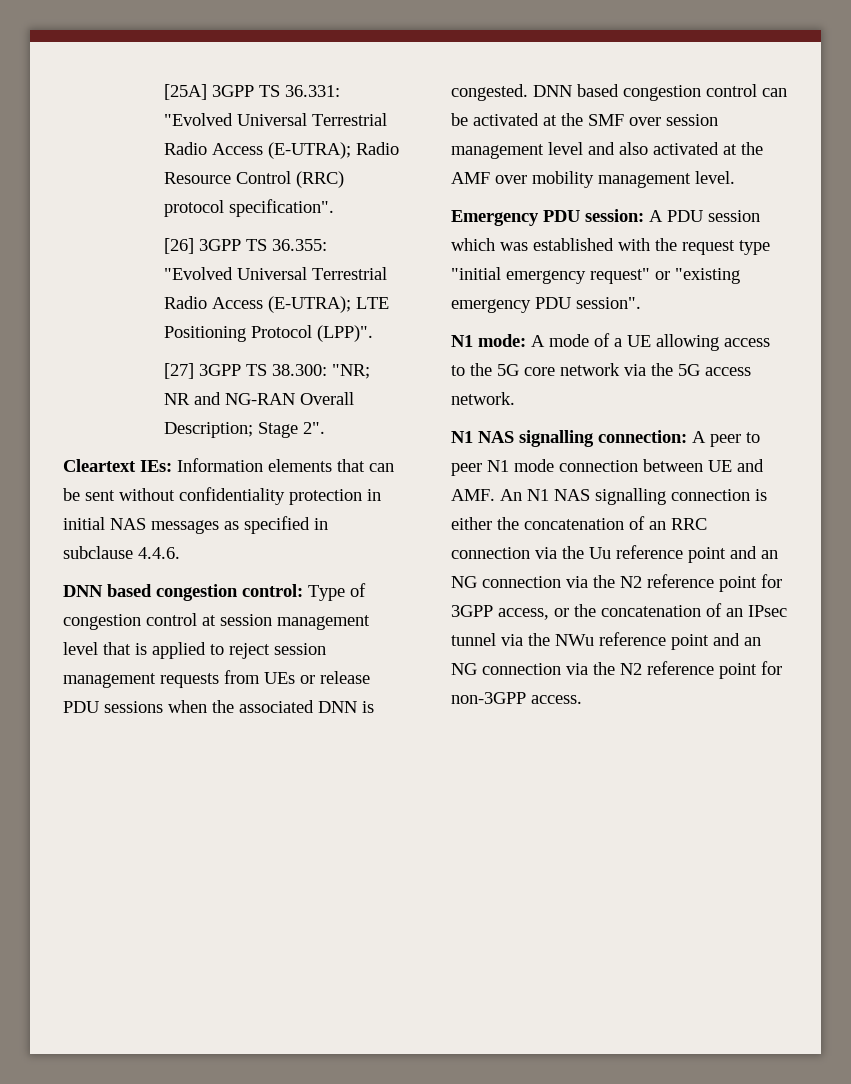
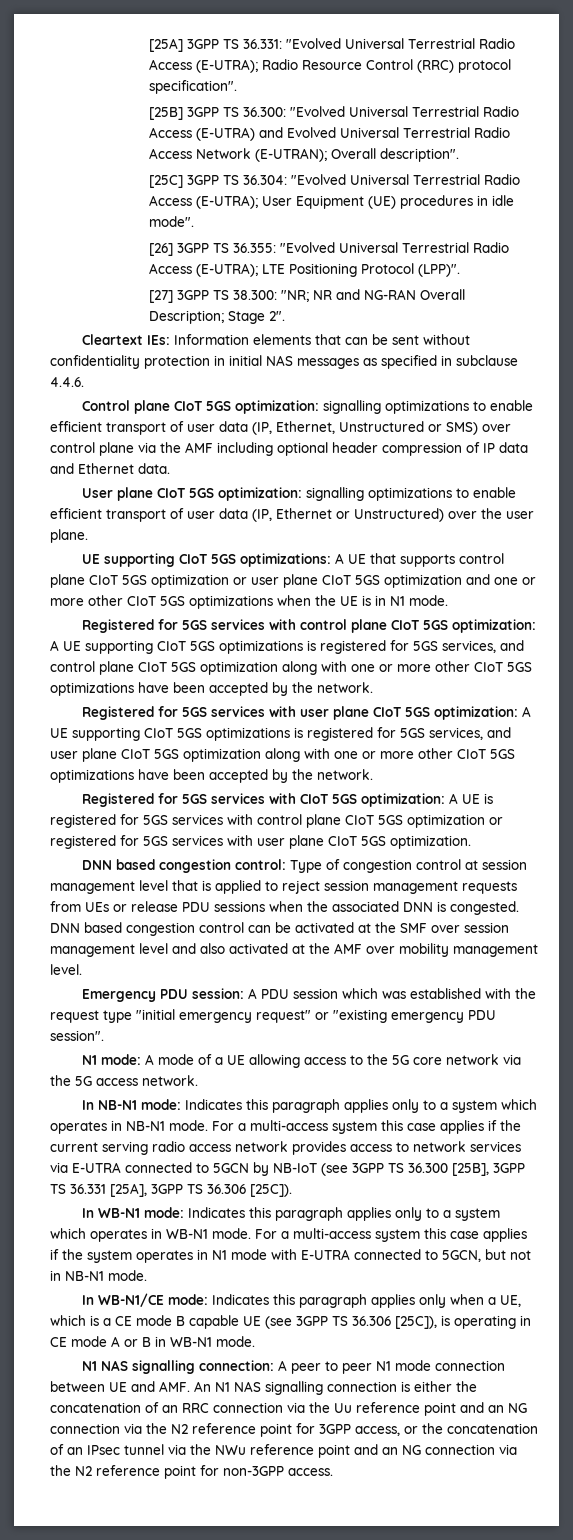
(335, 208) none -> [149,106,520,120] [149,127,511,141] [149,148,460,162] [149,174,521,188] [149,195,515,209] [149,216,195,227] // [25B] 3GPP TS 36.300: "Evolved Universal Terrestrial Radio Access (E-UTRA) and Evolved Universal Terrestrial Radio Access Network (E-UTRAN); Overall description". // [25C] 3GPP TS 36.304: "Evolved Universal Terrestrial Radio Access (E-UTRA); User Equipment (UE) procedures in idle mode".
(180, 553) none -> [82,400,534,414] [50,421,511,435] [50,442,528,456] [50,463,170,474] [82,487,517,501] [50,508,534,522] [50,529,88,543] [82,553,505,567] [50,574,536,588] [50,595,448,609] [82,619,537,633] [50,640,524,654] [50,661,532,675] [50,682,373,696] [82,706,532,720] [50,727,511,741] [50,748,515,762] [50,769,373,783] [82,793,494,807] [50,814,503,828] [50,835,471,849] // Control plane CIoT 5GS optimization: signalling optimizations to enable efficient transport of user data (IP, Ethernet, Unstructured or SMS) over control plane via the AMF including optional header compression of IP data and Ethernet data. // User plane CIoT 5GS optimization: signalling optimizations to enable efficient transport of user data (IP, Ethernet or Unstructured) over the user plane. // UE supporting CIoT 5GS optimizations: A UE that supports control plane CIoT 5GS optimization or user plane CIoT 5GS optimization and one or more other CIoT 5GS optimizations when the UE is in N1 mode. // Registered for 5GS services with control plane CIoT 5GS optimization: A UE supporting CIoT 5GS optimizations is registered for 5GS services, and control plane CIoT 5GS optimization along with one or more other CIoT 5GS optimizations have been accepted by the network. // Registered for 5GS services with user plane CIoT 5GS optimization: A UE supporting CIoT 5GS optimizations is registered for 5GS services, and user plane CIoT 5GS optimization along with one or more other CIoT 5GS optimizations have been accepted by the network. // Registered for 5GS services with CIoT 5GS optimization: A UE is registered for 5GS services with control plane CIoT 5GS optimization or registered for 5GS services with user plane CIoT 5GS optimization.
(515, 398) none -> [82,1099,538,1113] [50,1120,521,1134] [50,1141,521,1155] [50,1162,525,1176] [50,1183,292,1197] [82,1207,501,1221] [50,1228,527,1242] [50,1249,531,1263] [50,1270,147,1281] [82,1293,522,1308] [50,1315,531,1329] [50,1336,255,1347] // In NB-N1 mode: Indicates this paragraph applies only to a system which operates in NB-N1 mode. For a multi-access system this case applies if the current serving radio access network provides access to network services via E-UTRA connected to 5GCN by NB-IoT (see 3GPP TS 36.300 [25B], 3GPP TS 36.331 [25A], 3GPP TS 36.306 [25C]). // In WB-N1 mode: Indicates this paragraph applies only to a system which operates in WB-N1 mode. For a multi-access system this case applies if the system operates in N1 mode with E-UTRA connected to 5GCN, but not in NB-N1 mode. // In WB-N1/CE mode: Indicates this paragraph applies only when a UE, which is a CE mode B capable UE (see 3GPP TS 36.306 [25C]), is operating in CE mode A or B in WB-N1 mode.

